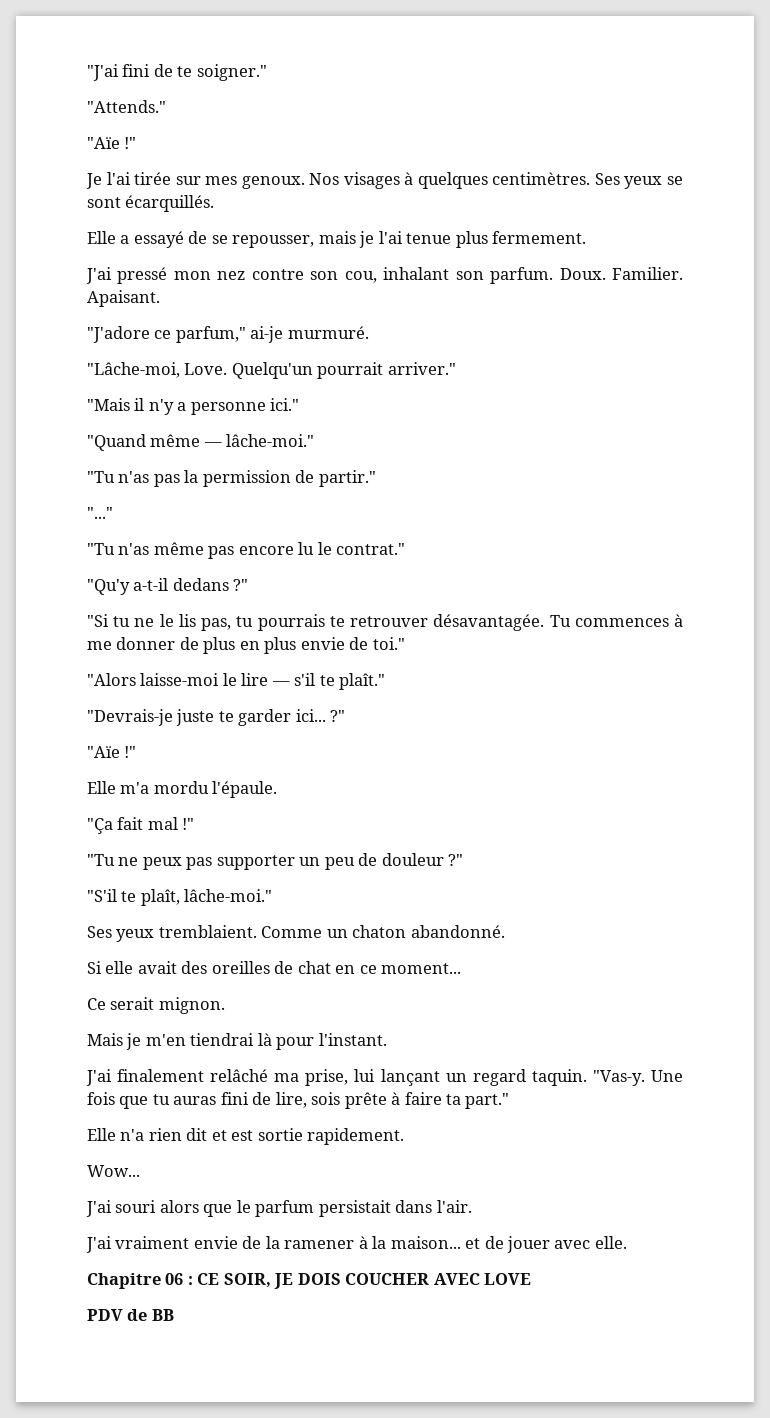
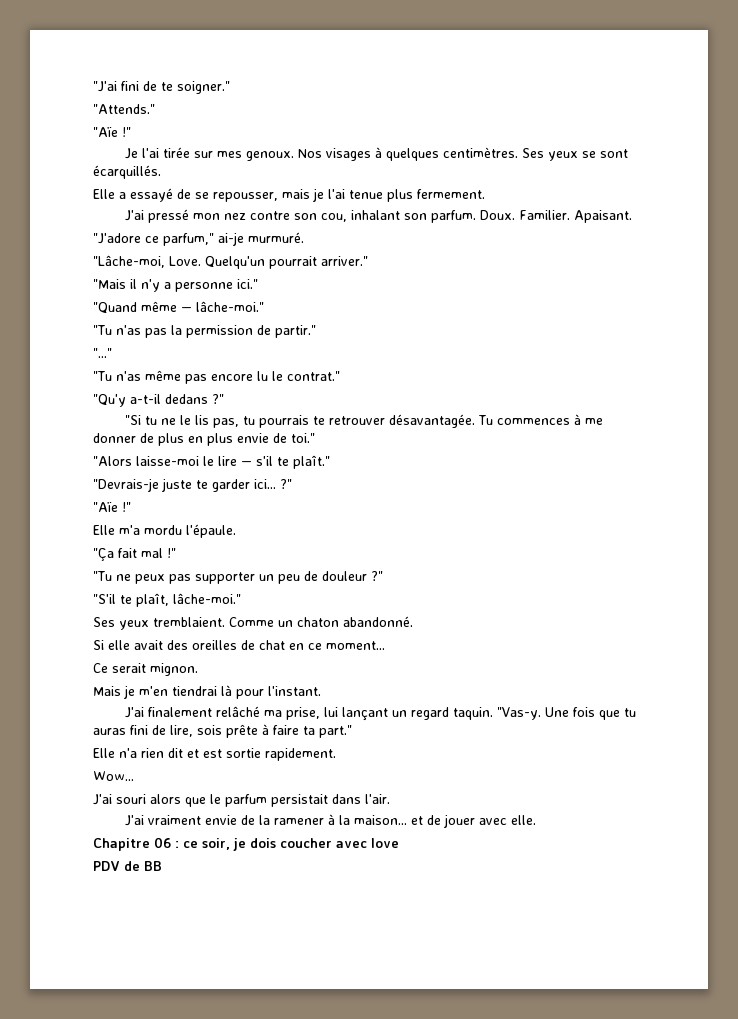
[197,1273,532,1289] CE SOIR, JE DOIS COUCHER AVEC LOVE -> [183,838,399,851] ce soir, je dois coucher avec love

